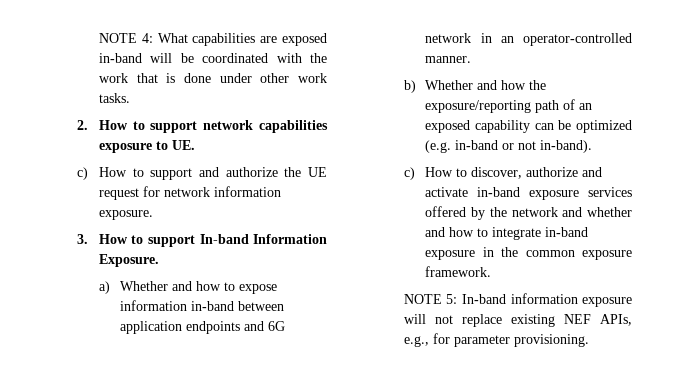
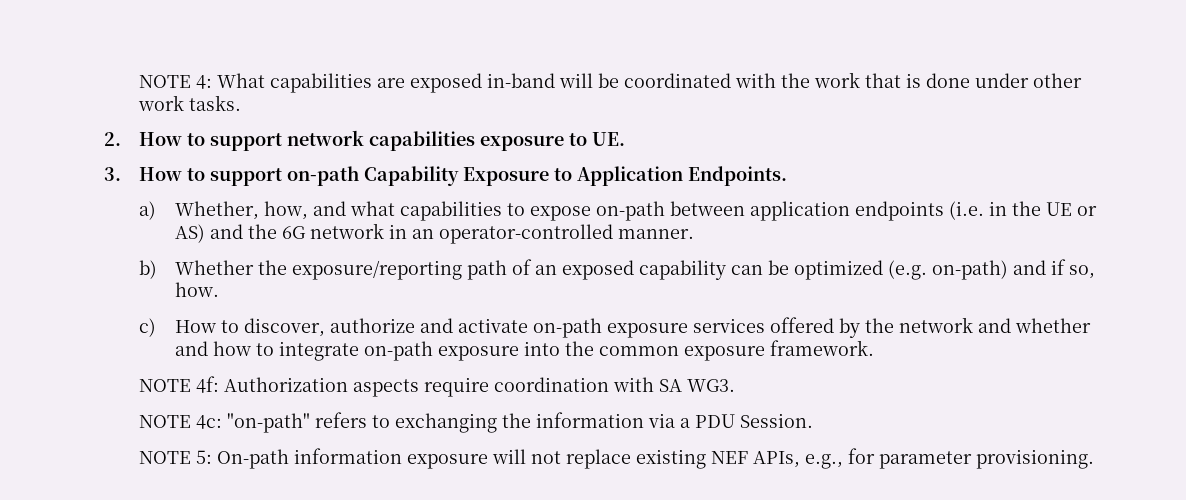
[77,167,327,180] [98,186,281,200] [98,210,153,220] [77,234,327,247] [98,254,159,267] [98,281,278,294] [120,300,285,311] [120,321,265,334] c) How to support and authorize the UE request for network information exposure. // 3. How to support In-band Information Exposure. // a) Whether and how to expose information in-band between application endpoints and -> [104,166,788,186] [139,201,1097,221] [174,224,277,243] 3. How to support on-path Capability Exposure to Application Endpoints. // a) Whether, how, and what capabilities to expose on-path between application endpoints (i.e. in the UE or AS) and the
[477,80,527,90] and how -> (254, 267) none
[455,140,593,153] in-band or not in-band). -> [931,259,1095,280] [174,282,219,297] on-path) and if so, how.
[477,187,521,197] in-band -> [532,318,602,338] on-path
[545,227,589,237] [425,247,494,260] in-band exposure in -> [363,341,560,361] on-path exposure into
(492, 271) none -> [139,376,736,397] [139,412,814,433] // NOTE 4f: Authorization aspects require coordination with SA WG3. // NOTE 4c: "on-path" refers to exchanging the information via a PDU Session.
[461,294,506,304] In-band -> [217,449,290,469] On-path

